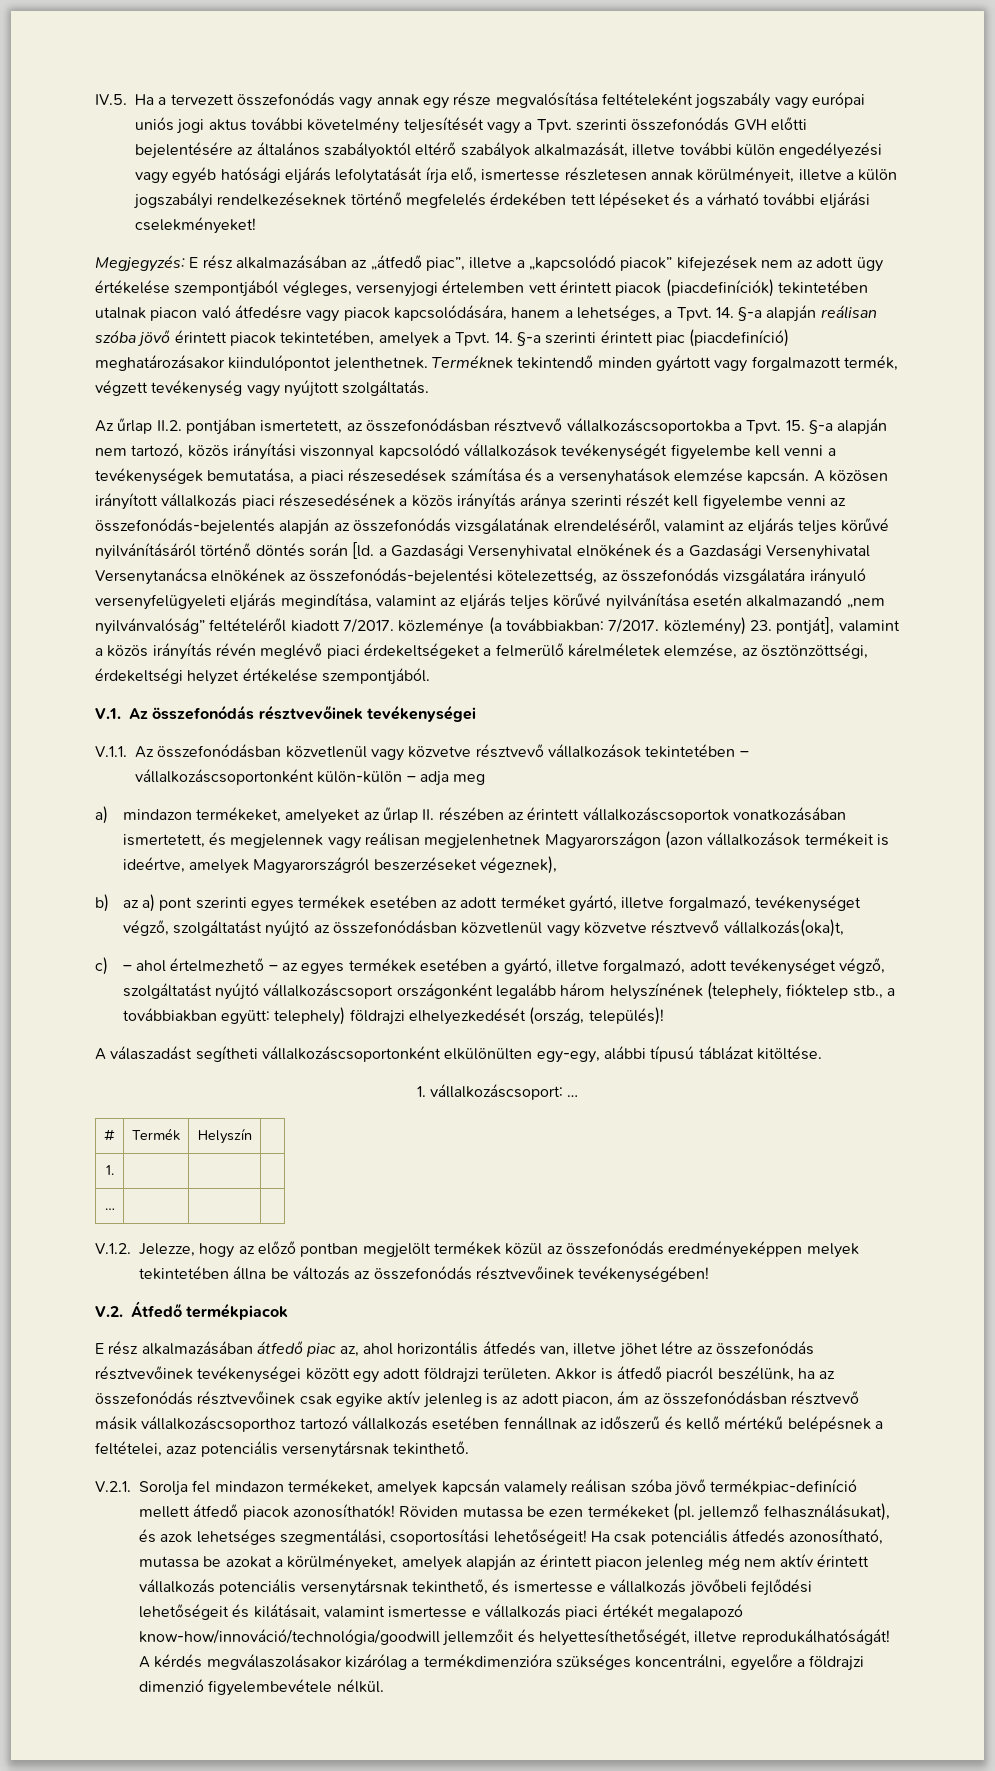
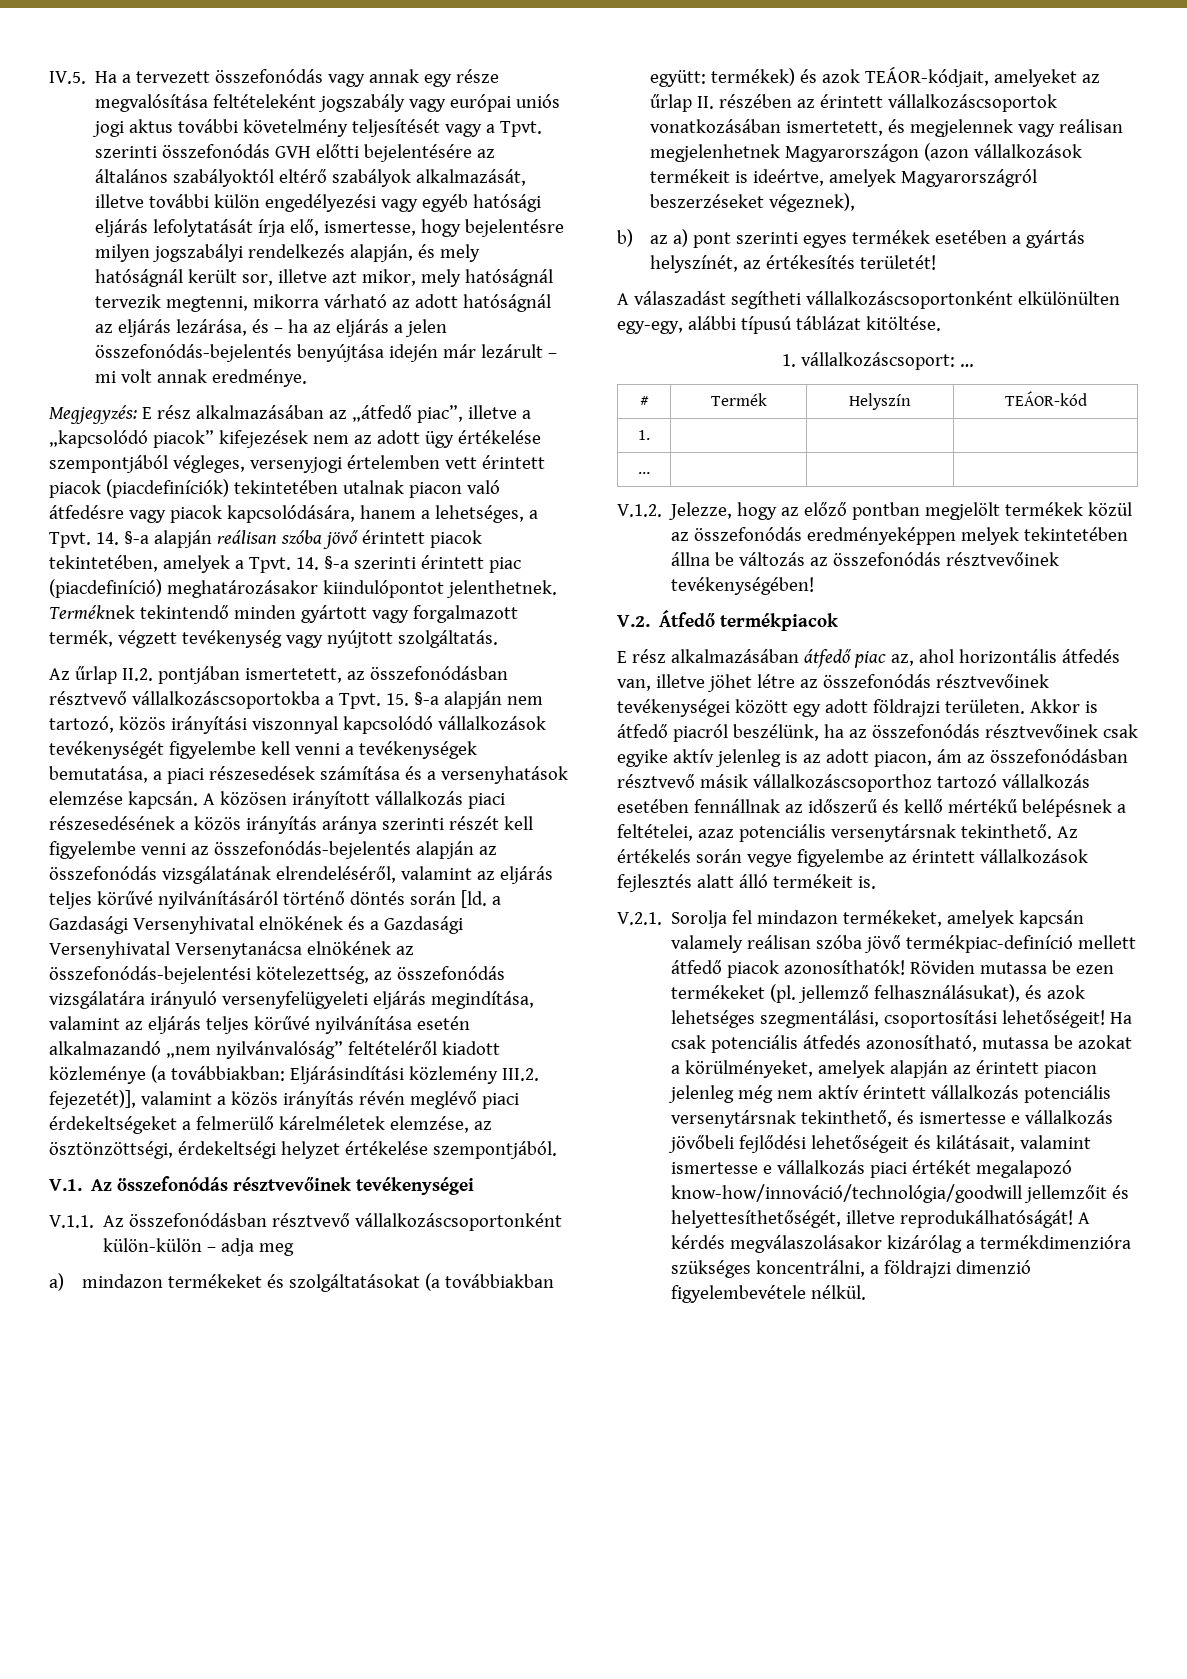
[481,167,898,184] [133,192,870,209] [135,217,256,234] ismertesse részletesen annak körülményeit, illetve a külön jogszabályi rendelkezéseknek történő megfelelés érdekében tett lépéseket és a várható további eljárási cselekményeket! -> [324,219,565,237] [95,244,481,262] [95,269,554,287] [95,294,552,312] [95,319,448,337] [95,344,558,362] [95,369,308,387] ismertesse, hogy bejelentésre milyen jogszabályi rendelkezés alapján, és mely hatóságnál került sor, illetve azt mikor, mely hatóságnál tervezik megtenni, mikorra várható az adott hatóságnál az eljárás lezárása, és – ha az eljárás a jelen összefonódás-bejelentés benyújtása idején már lezárult – mi volt annak eredménye.
[342,618,394,633] 7/2017. -> (500, 1048) none
[608,617,835,635] 7/2017. közlemény) 23. pontját], -> [289,1066,539,1084] [49,1090,136,1109] Eljárásindítási közlemény III.2. fejezetét)],
[285,744,749,761] közvetlenül vagy közvetve résztvevő vállalkozások tekintetében – -> [272,1213,351,1227] résztvevő
[196,807,282,823] termékeket, -> [168,1273,555,1292] [650,67,990,87] termékeket és szolgáltatásokat (a továbbiakban együtt: termékek) és azok TEÁOR-kódjait,
[440,895,861,912] [122,919,844,937] [95,957,886,975] [122,982,895,1000] [122,1007,664,1025] az adott terméket gyártó, illetve forgalmazó, tevékenységet végző, szolgáltatást nyújtó az összefonódásban közvetlenül vagy közvetve résztvevő vállalkozás(oka)t, // c) – ahol értelmezhető – az egyes termékek esetében a gyártó, illetve forgalmazó, adott tevékenységet végző, szolgáltatást nyújtó vállalkozáscsoport országonként legalább három helyszínének (telephely, fióktelep stb., a továbbiakban együtt: telephely) földrajzi elhelyezkedését (ország, település)! -> [1012,230,1086,248] [650,255,937,273] a gyártás helyszínét, az értékesítés területét!
(252, 1136) none -> [1004,391,1087,406] TEÁOR-kód
(470, 1448) none -> [1056,826,1078,838] [617,849,1088,867] [617,874,876,892] Az értékelés során vegye figyelembe az érintett vállalkozások fejlesztés alatt álló termékeit is.
[730,1654,793,1671] egyelőre -> (866, 1268) none

